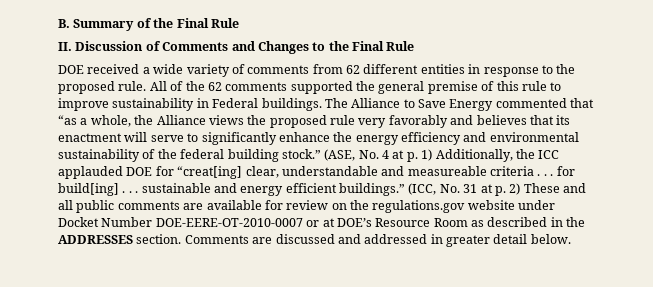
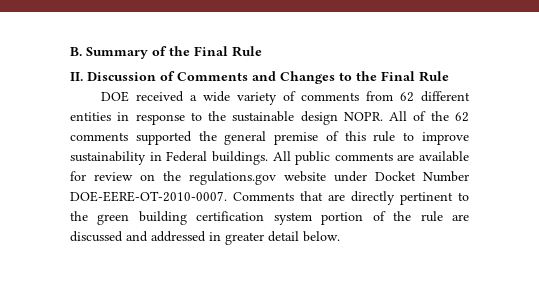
[58,81,147,94] proposed rule. -> [232,111,383,125] sustainable design NOPR.
[324,98,595,111] [58,115,571,128] [58,132,579,145] [58,149,560,162] [58,166,575,179] [58,183,586,196] [58,200,73,210] The Alliance to Save Energy commented that “as a whole, the Alliance views the proposed rule very favorably and believes that its enactment will serve to significantly enhance the energy efficiency and environmental sustainability of the federal building stock.” (ASE, No. 4 at p. 1) Additionally, the ICC applauded DOE for “creat[ing] clear, understandable and measureable criteria . . . for build[ing] . . . sustainable and energy efficient buildings.” (ICC, No. 31 at p. 2) These and all -> [272,151,291,161] All
[155,217,586,227] [58,234,249,244] DOE-EERE-OT-2010-0007 or at DOE’s Resource Room as described in the ADDRESSES section. Comments -> [70,191,469,205] [70,211,443,225] DOE-EERE-OT-2010-0007. Comments that are directly pertinent to the green building certification system portion of the rule

